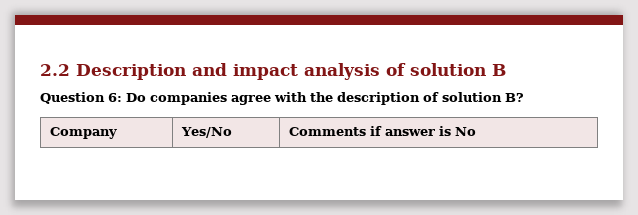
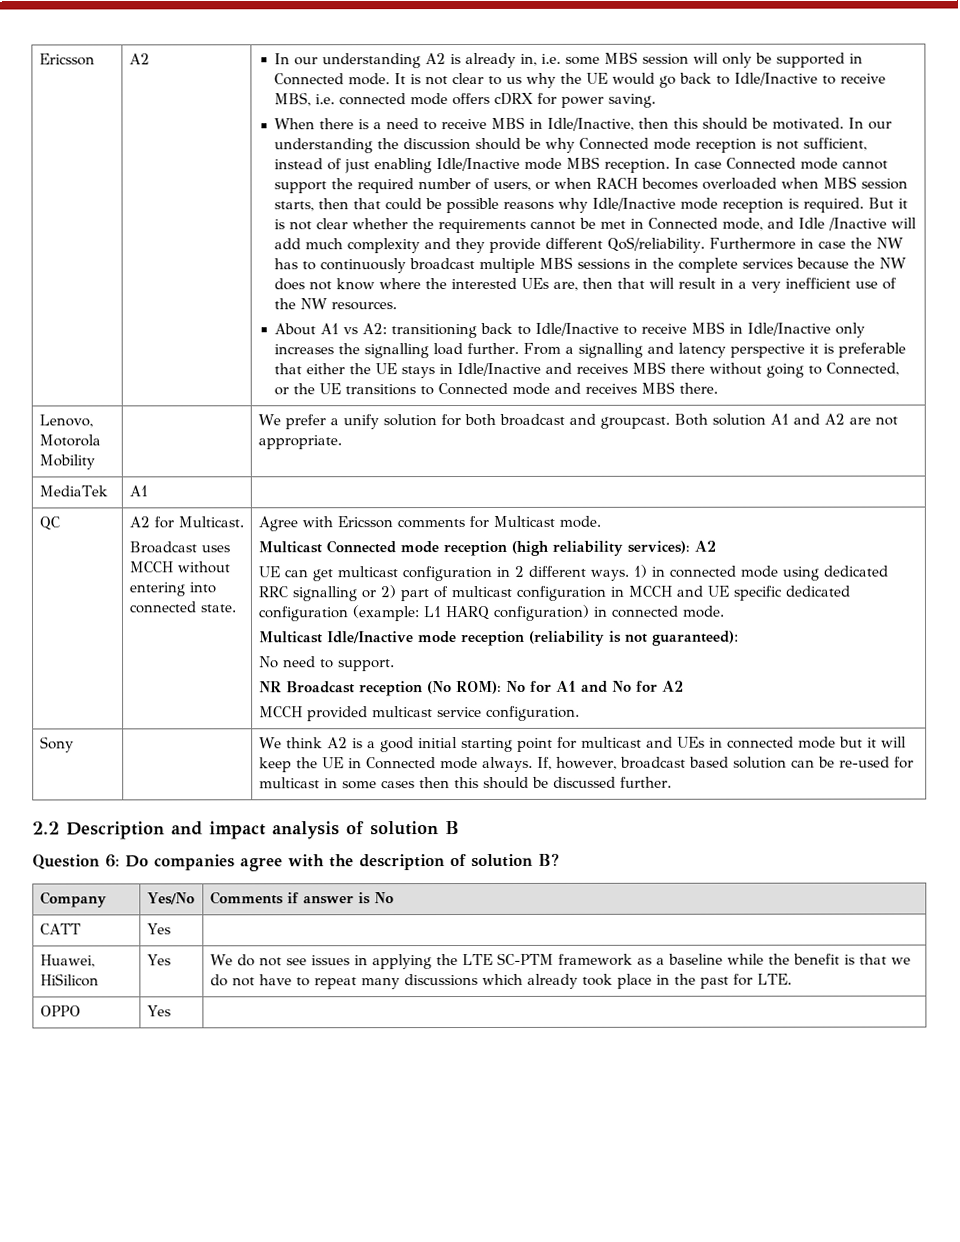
(40, 70) none -> [38,53,95,66] [128,53,150,65] [274,51,864,69] [274,72,887,88] [274,92,657,108] [274,116,893,131] [274,137,868,154] [274,156,889,174] [274,176,909,194] [274,197,909,214] [274,217,918,234] [274,236,905,254] [274,256,908,274] [274,277,898,293] [274,298,398,311] [274,321,866,339] [274,342,907,359] [274,361,900,379] [274,381,719,396] [38,414,93,428] [38,434,101,447] [38,454,95,470] [257,413,898,430] [257,435,342,450] [38,485,108,497] [128,485,148,497] [38,516,60,531] [128,516,244,529] [128,541,230,554] [128,561,230,574] [128,582,216,597] [128,601,236,614] [257,515,601,532] [257,540,716,557] [257,564,888,582] [257,585,850,602] [257,604,724,622] [258,630,739,647] [258,656,395,672] [258,680,684,697] [258,705,580,722] [39,736,74,753] [258,736,907,753] [258,756,914,773] [258,776,672,790] Ericsson | A2 | In our understanding A2 is already in, i.e. some MBS session will only be supported in Connected mode. It is not clear to us why the UE would go back to Idle/Inactive to receive MBS, i.e. connected mode offers cDRX for power saving. // When there is a need to receive MBS in Idle/Inactive, then this should be motivated. In our understanding the discussion should be why Connected mode reception is not sufficient, instead of just enabling Idle/Inactive mode MBS reception. In case Connected mode cannot support the required number of users, or when RACH becomes overloaded when MBS session starts, then that could be possible reasons why Idle/Inactive mode reception is required. But it is not clear whether the requirements cannot be met in Connected mode, and Idle /Inactive will add much complexity and they provide different QoS/reliability. Furthermore in case the NW has to continuously broadcast multiple MBS sessions in the complete services because the NW does not know where the interested UEs are, then that will result in a very inefficient use of the NW resources. // About A1 vs A2: transitioning back to Idle/Inactive to receive MBS in Idle/Inactive only increases the signalling load further. From a signalling and latency perspective it is preferable that either the UE stays in Idle/Inactive and receives MBS there without going to Connected, or the UE transitions to Connected mode and receives MBS there. // Lenovo, Motorola Mobility | | We prefer a unify solution for both broadcast and groupcast. Both solution A1 and A2 are not appropriate. // MediaTek | A1 | // QC | A2 for Multicast. // Broadcast uses MCCH without entering into connected state. | Agree with Ericsson comments for Multicast mode. // Multicast Connected mode reception (high reliability services): A2 // UE can get multicast configuration in 2 different ways. 1) in connected mode using dedicated RRC signalling or 2) part of multicast configuration in MCCH and UE specific dedicated configuration (example: L1 HARQ configuration) in connected mode. // Multicast Idle/Inactive mode reception (reliability is not guaranteed): // No need to support. // NR Broadcast reception (No ROM): No for A1 and No for A2 // MCCH provided multicast service configuration. // Sony | | We think A2 is a good initial starting point for multicast and UEs in connected mode but it will keep the UE in Connected mode always. If, however, broadcast based solution can be re-used for multicast in some cases then this should be discussed further. //
(476, 131) none -> [39,923,81,935] [146,923,171,935] [39,954,95,968] [39,973,99,987] [146,954,171,966] [209,952,911,970] [209,973,792,990] [39,1005,81,1017] [146,1005,171,1017] // CATT | Yes | // Huawei, HiSilicon | Yes | We do not see issues in applying the LTE SC-PTM framework as a baseline while the benefit is that we do not have to repeat many discussions which already took place in the past for LTE. // OPPO | Yes |

